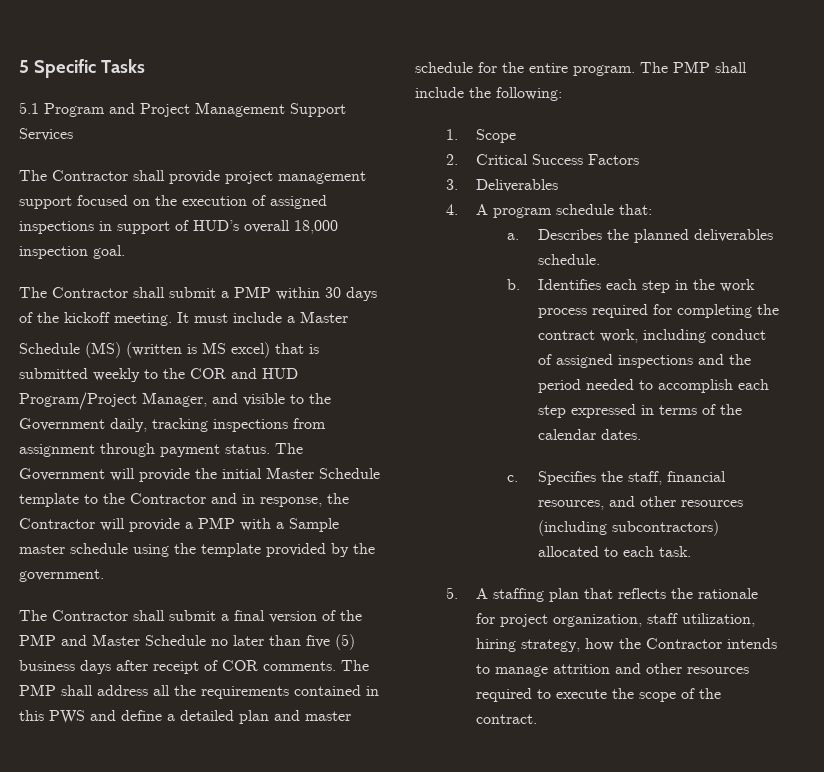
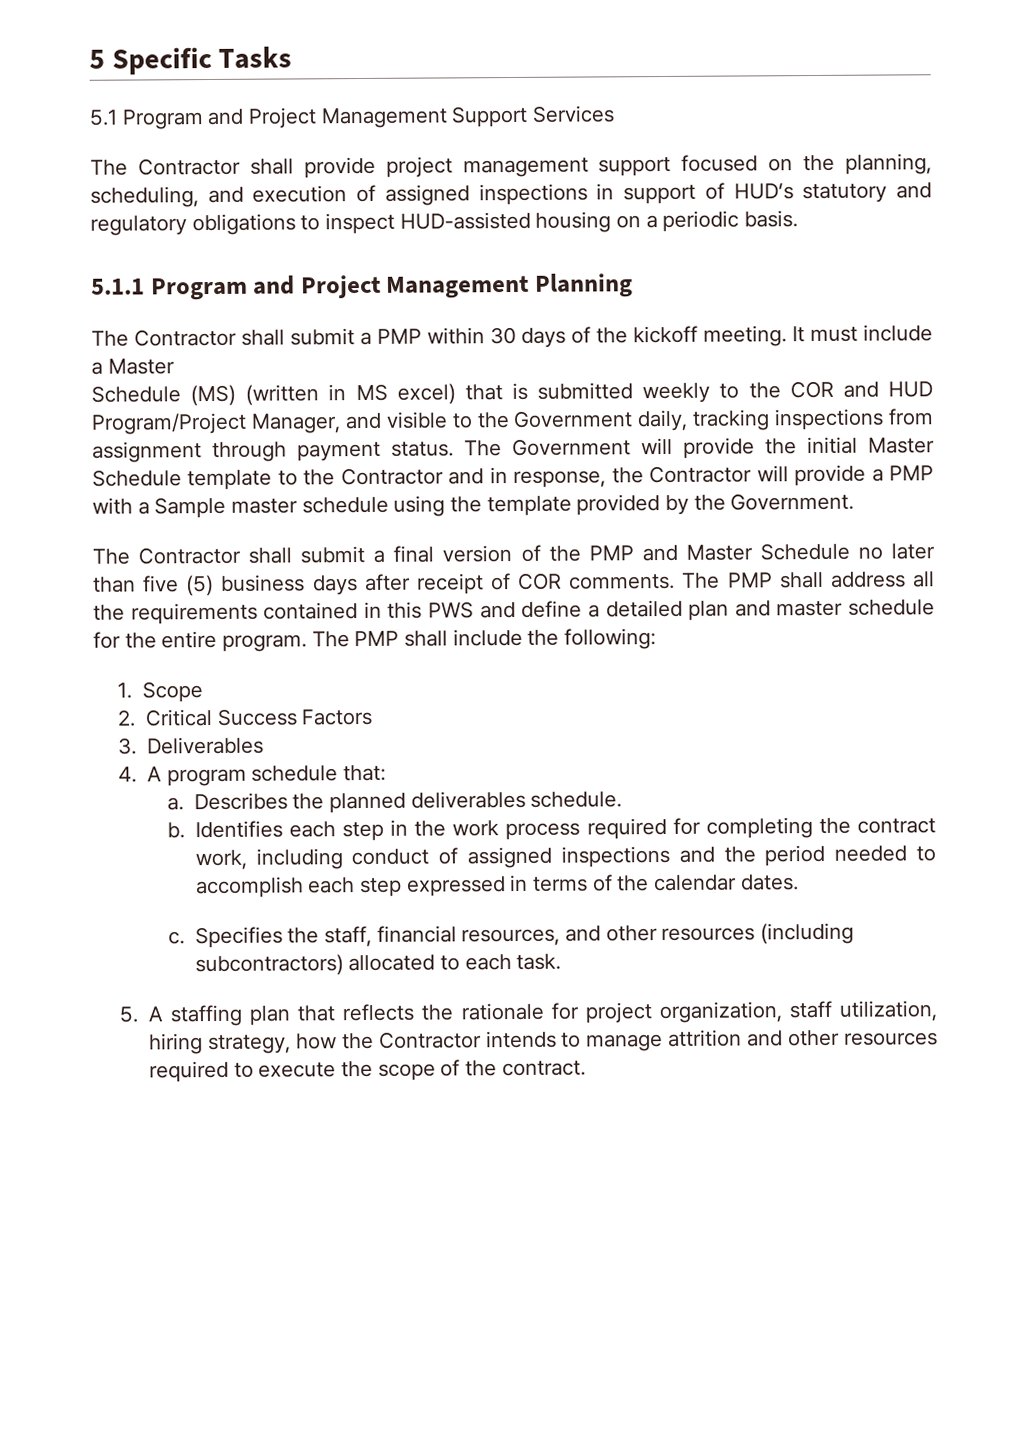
(177, 200) none -> [844,153,932,175] [90,186,244,208] planning, scheduling, and
[244,220,338,234] [19,245,125,259] overall 18,000 inspection goal. -> [802,182,933,204] [90,210,799,236] [91,273,634,301] statutory and regulatory obligations to inspect HUD-assisted housing on a periodic basis. // 5.1.1 Program and Project Management Planning
[187,344,197,354] is -> [328,384,347,401] in
[19,569,104,582] government. -> [730,492,855,511] Government.

